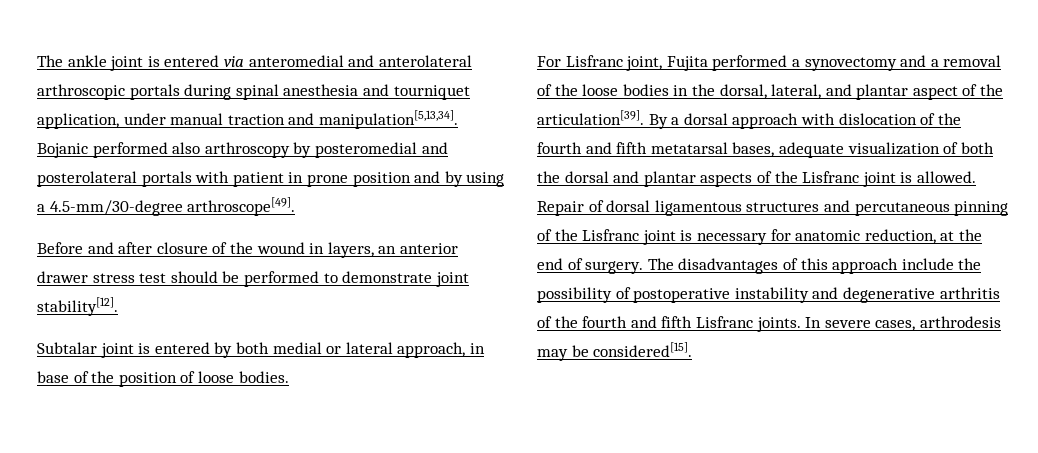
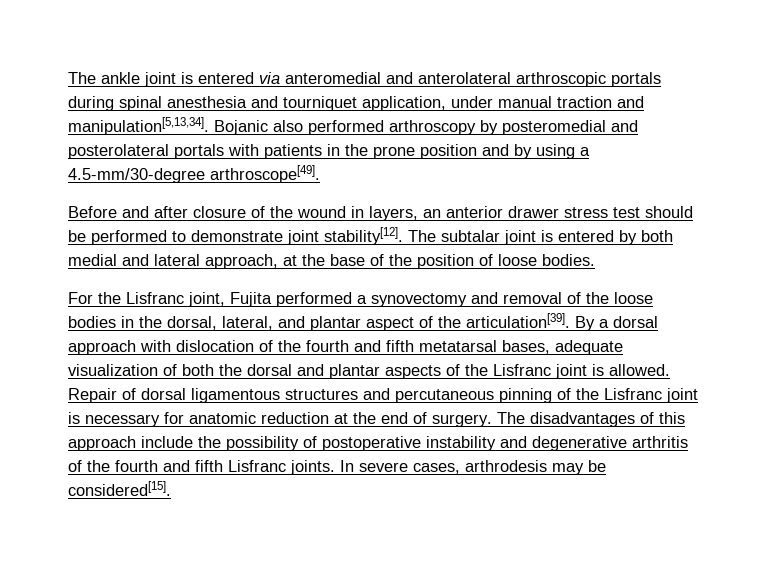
[92,142,201,158] performed also -> [273,120,384,135] also performed
[232,172,304,187] patient in -> [264,144,368,159] patients in the
[37,342,97,354] // Subtalar -> [408,230,500,242] The subtalar
[326,346,342,354] or -> [122,254,149,266] and
[469,343,485,354] in -> [283,254,325,266] at the
(561, 61) none -> [98,292,121,304] the
[930,59,939,67] a -> (498, 298) none
[864,229,936,244] reduction, -> [261,412,329,424] reduction

